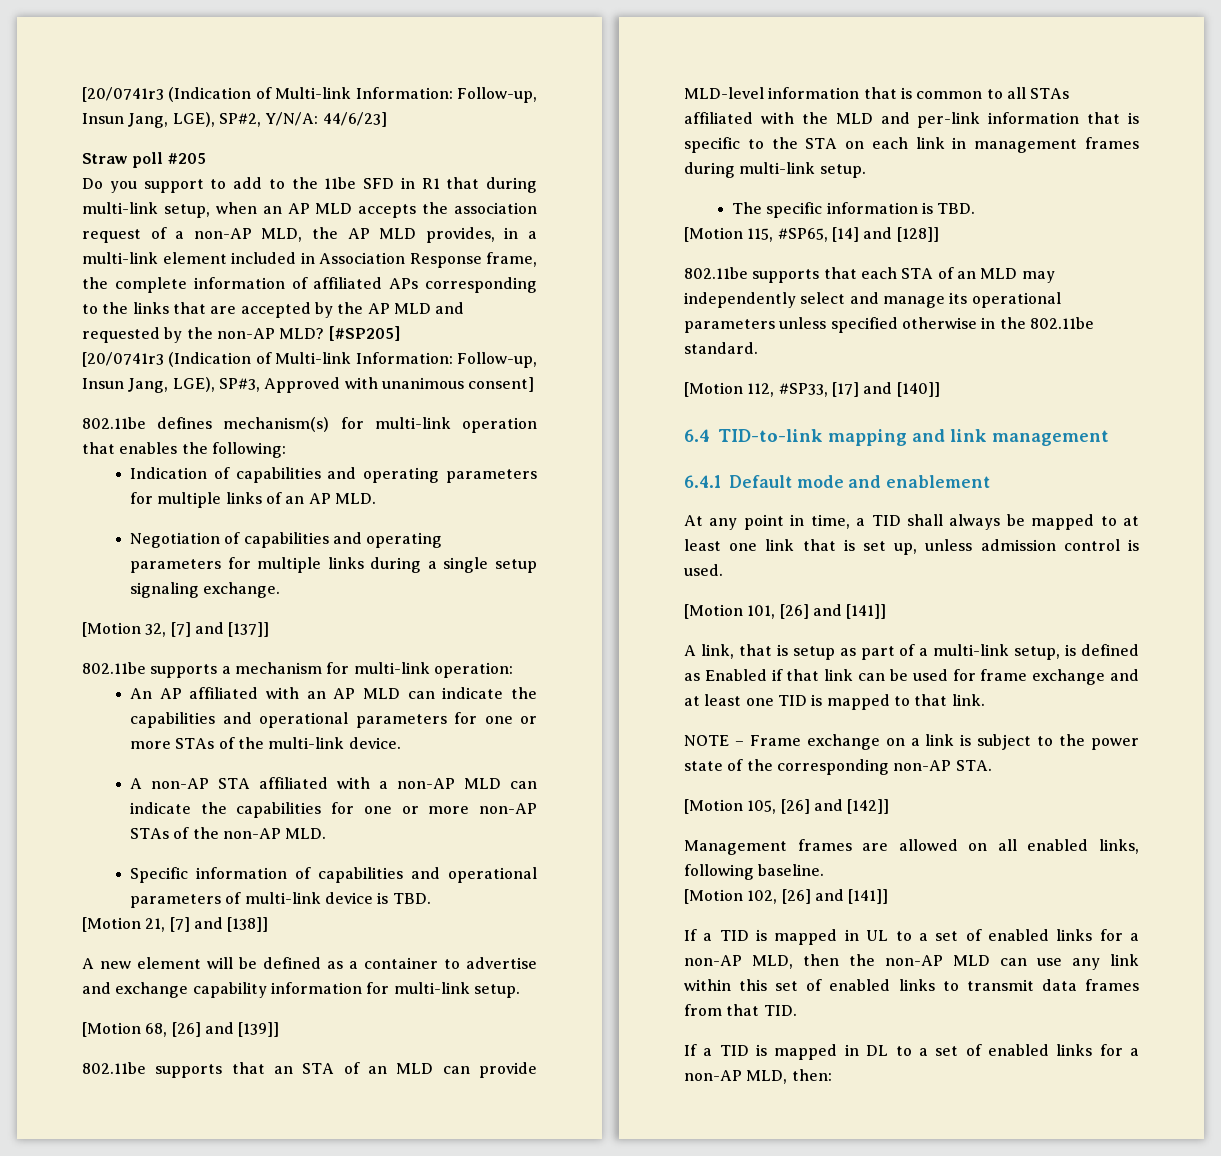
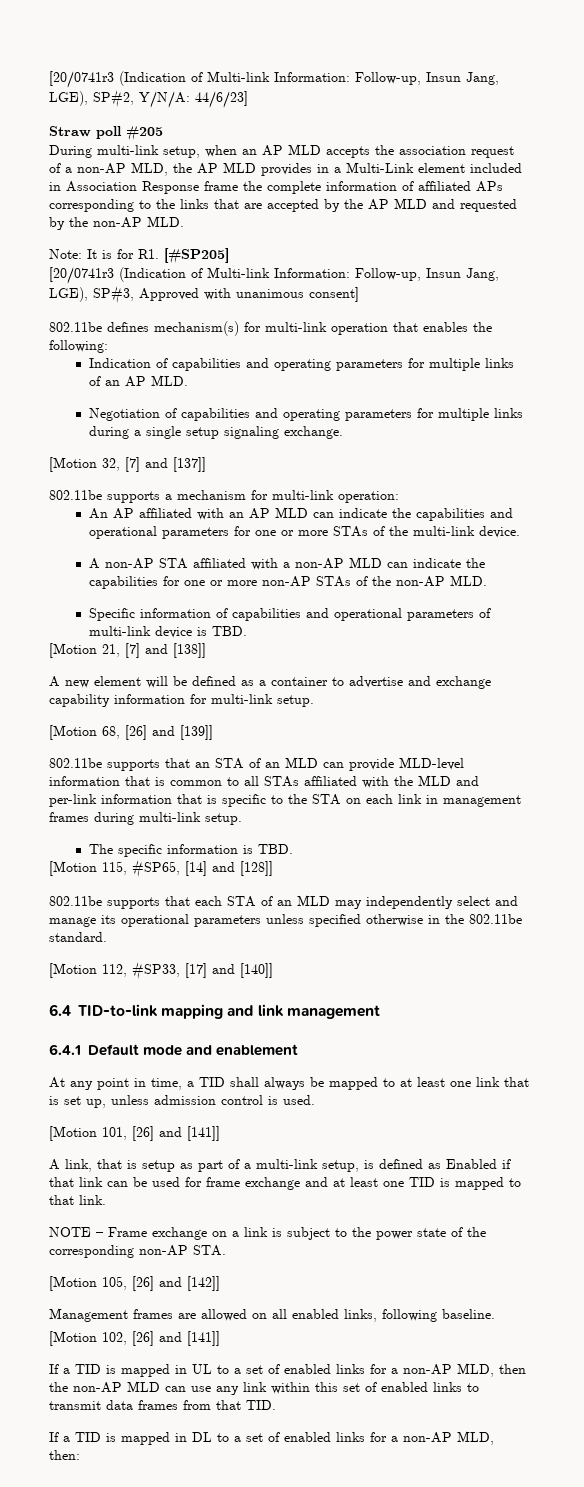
[82,177,537,193] Do you support to add to the 11be SFD in R1 that during -> [49,145,92,158] During
[425,227,495,243] provides, -> [261,163,312,176] provides
[82,252,158,264] multi-link -> [346,162,414,173] Multi-Link
[486,252,537,267] frame, -> [204,181,238,191] frame
[279,328,325,339] MLD? -> [147,216,184,227] [49,249,159,259] MLD. // Note: It is for R1.

